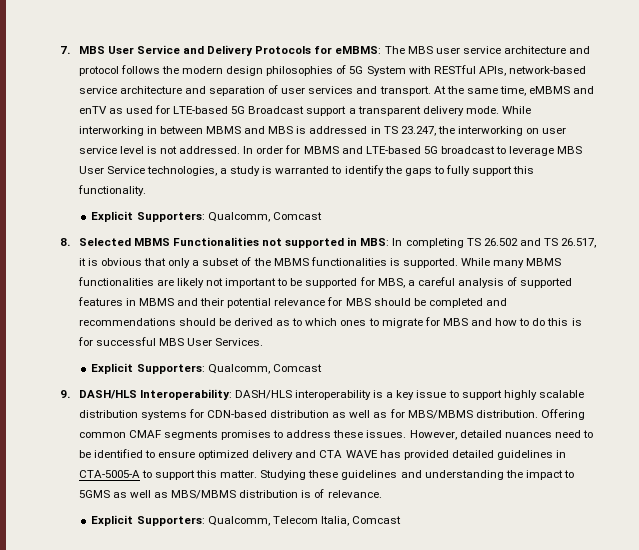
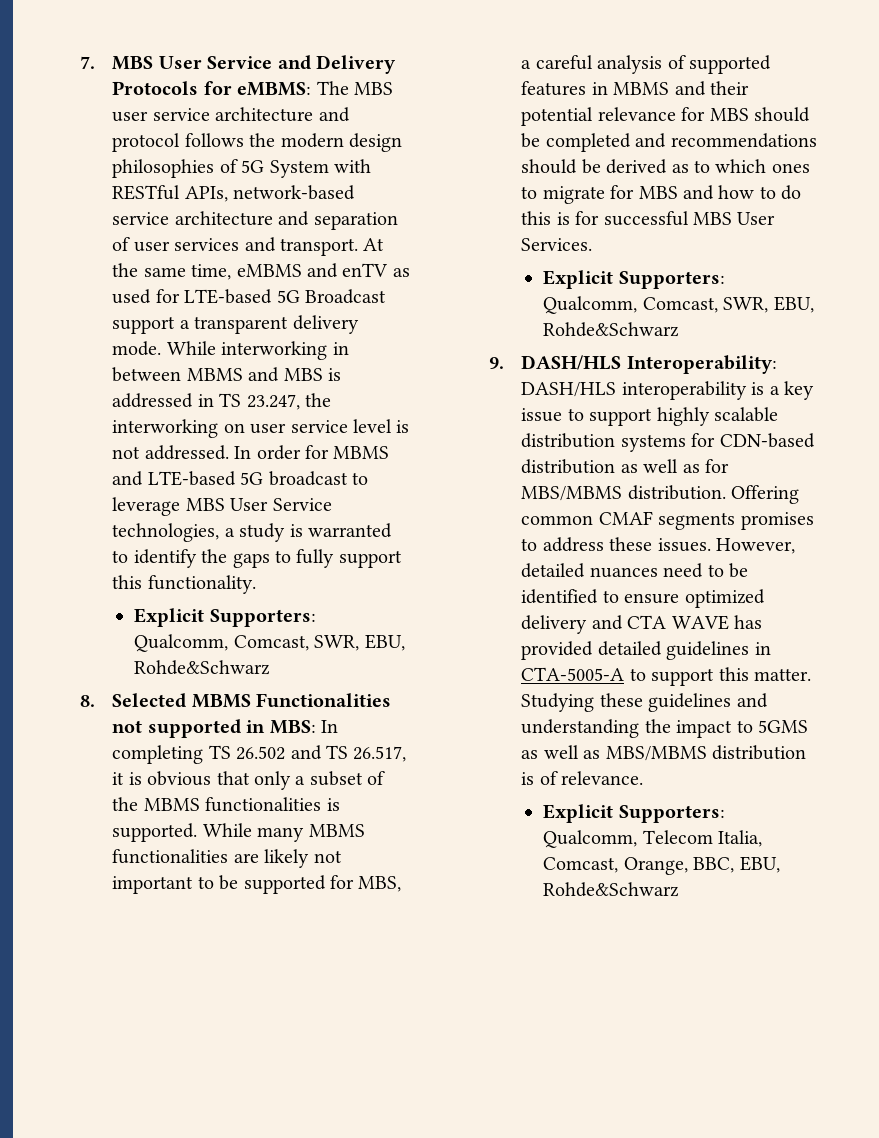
[272,212,322,220] Comcast -> [233,634,405,651] [134,660,271,675] Comcast, SWR, EBU, Rohde&Schwarz
[272,364,322,372] Comcast -> [642,296,814,313] [543,322,680,337] Comcast, SWR, EBU, Rohde&Schwarz
[351,516,401,524] Comcast -> [543,856,780,875] [543,882,680,897] Comcast, Orange, BBC, EBU, Rohde&Schwarz

